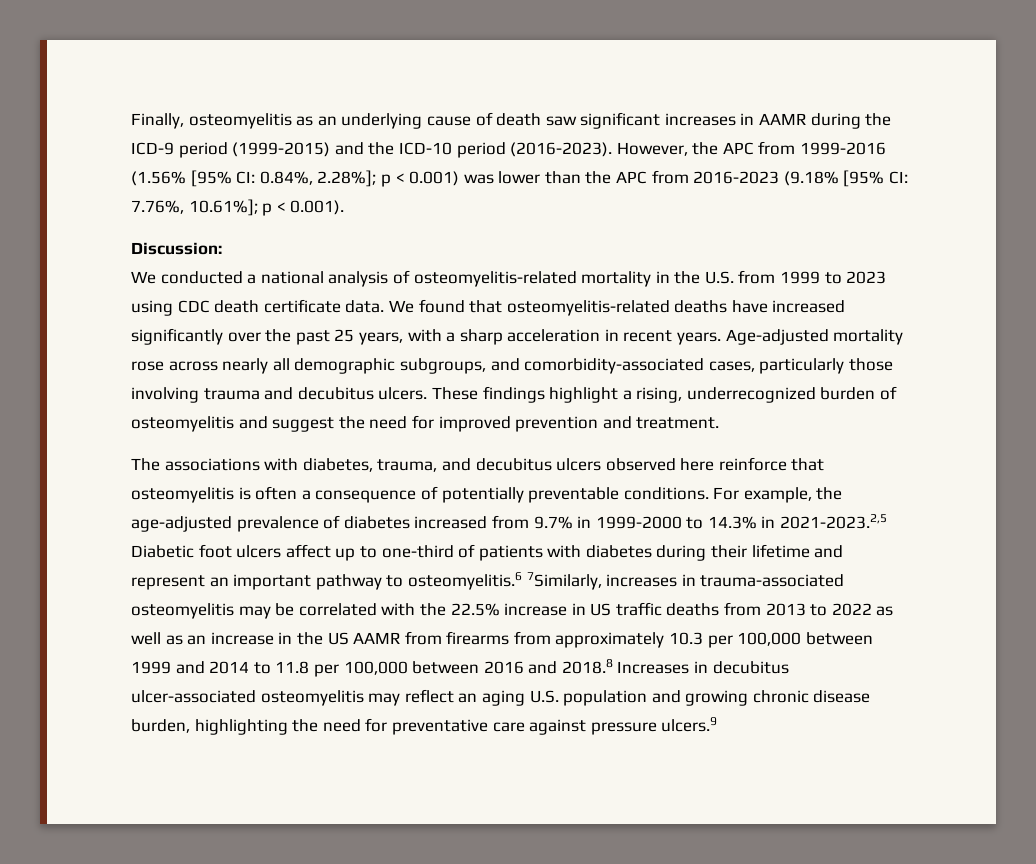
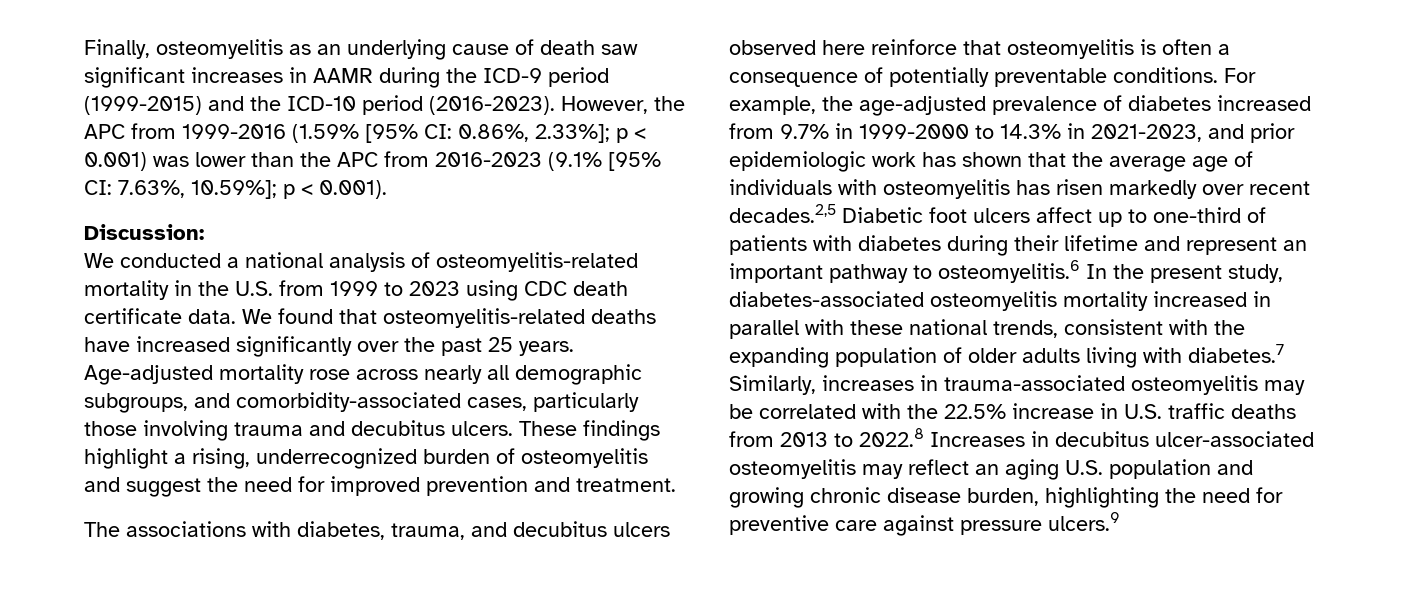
[131,170,377,187] (1.56% [95% CI: 0.84%, 2.28%]; -> [292,124,610,143] (1.59% [95% CI: 0.86%, 2.33%];
[783,170,909,187] [131,199,258,216] (9.18% [95% CI: 7.76%, 10.61%]; -> [548,152,661,171] [84,180,277,199] (9.1% [95% CI: 7.63%, 10.59%];
[358,329,673,345] years, with a sharp acceleration in recent -> (513, 344) none
[780,514,888,529] 2021-2023.2,5 -> [1091,123,1295,143] [729,151,1253,172] [729,179,1310,199] [729,204,836,223] 2021-2023, and prior epidemiologic work has shown that the average age of individuals with osteomyelitis has risen markedly over recent decades.2,5
[526,572,602,590] 7Similarly, -> [1086,264,1283,283] [729,291,1271,311] [729,319,1245,339] [729,344,1284,368] [729,375,816,395] In the present study, diabetes-associated osteomyelitis mortality increased in parallel with these national trends, consistent with the expanding population of older adults living with diabetes.7 Similarly,
[590,603,612,616] US -> [1124,404,1162,419] U.S.
[831,603,894,616] [131,631,873,648] [131,659,613,677] 2022 as well as an increase in the US AAMR from firearms from approximately 10.3 per 100,000 between 1999 and 2014 to 11.8 per 100,000 between 2016 and 2018.8 -> [859,428,924,447] 2022.8
[391,719,488,735] preventative -> [729,515,829,535] preventive

